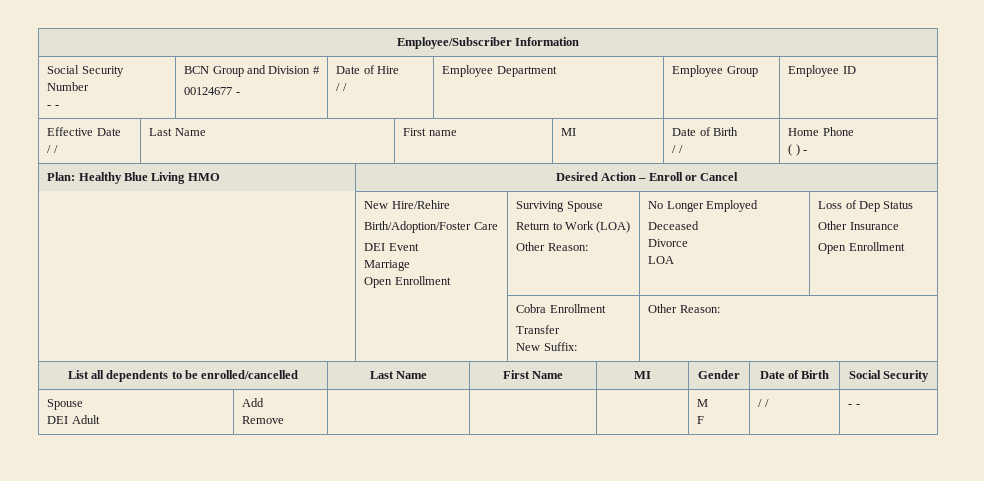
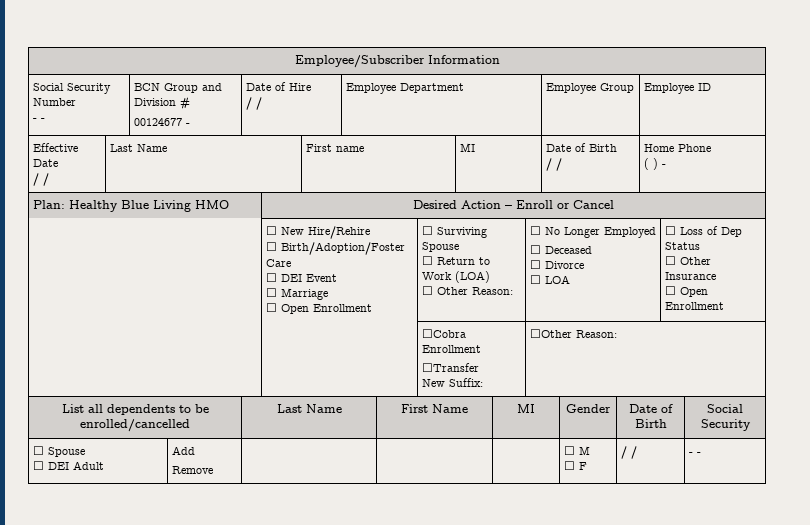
(739, 176) none -> [265,226,277,235] ☐
(450, 204) none -> [265,242,277,251] ☐
(498, 226) none -> [265,273,277,282] ☐
(419, 247) none -> [265,288,277,297] ☐
(411, 265) none -> [265,303,277,312] ☐
(451, 280) none -> [421,226,433,235] ☐
(603, 206) none -> [421,256,433,265] ☐
(631, 227) none -> [421,286,433,295] ☐
(588, 247) none -> [529,226,541,235] ☐
(758, 206) none -> [529,245,541,254] ☐
(700, 225) none -> [529,260,541,269] ☐
(689, 243) none -> [529,275,541,284] ☐
(675, 260) none -> [664,226,676,235] ☐
(914, 205) none -> [664,256,676,265] ☐
(899, 226) none -> [664,286,676,295] ☐
[516,304,606,313] [516,325,561,334] Cobra Enrollment // Transfer -> [421,329,466,338] [421,345,481,353] [421,363,479,372] ☐Cobra Enrollment // ☐Transfer
[648,304,678,313] Other -> [529,329,572,338] ☐Other
[47,399,84,410] Spouse // -> [32,446,85,457] [32,461,44,470] ☐ Spouse // ☐
(285, 420) none -> [563,446,575,455] ☐
(709, 403) none -> [563,461,575,470] ☐

